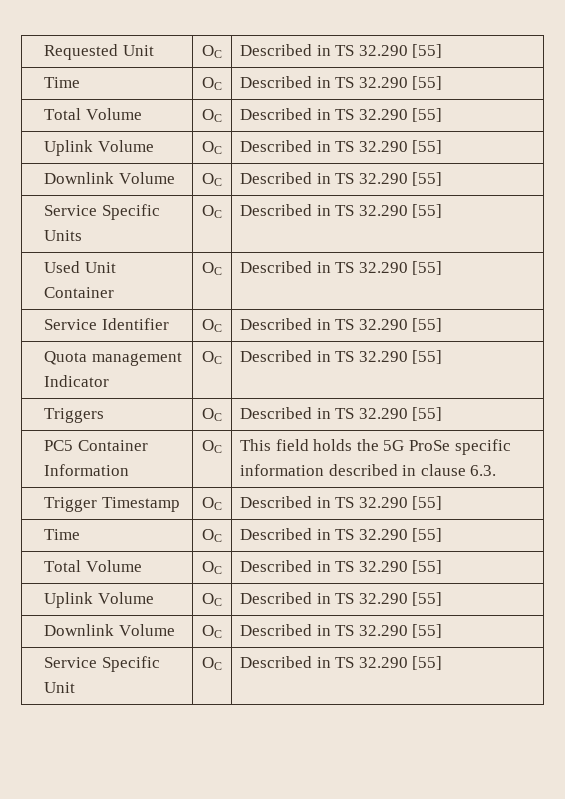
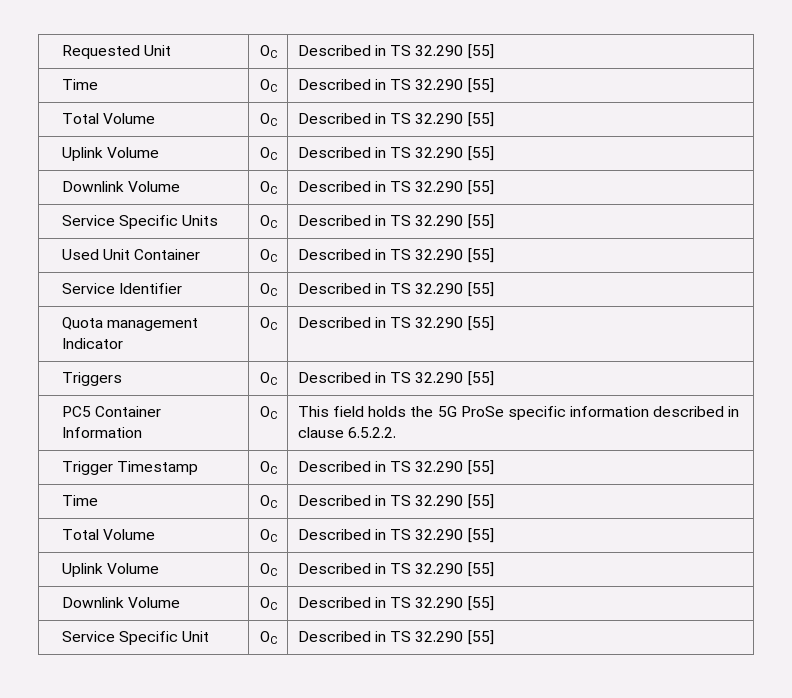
[470,465,497,476] 6.3. -> [347,427,396,438] 6.5.2.2.

